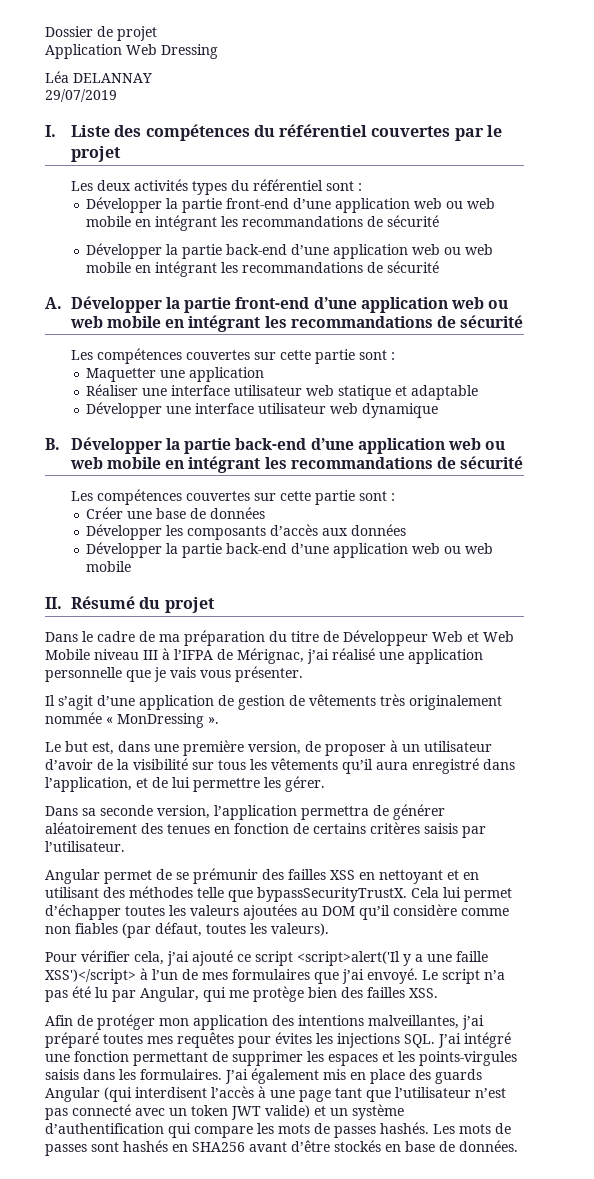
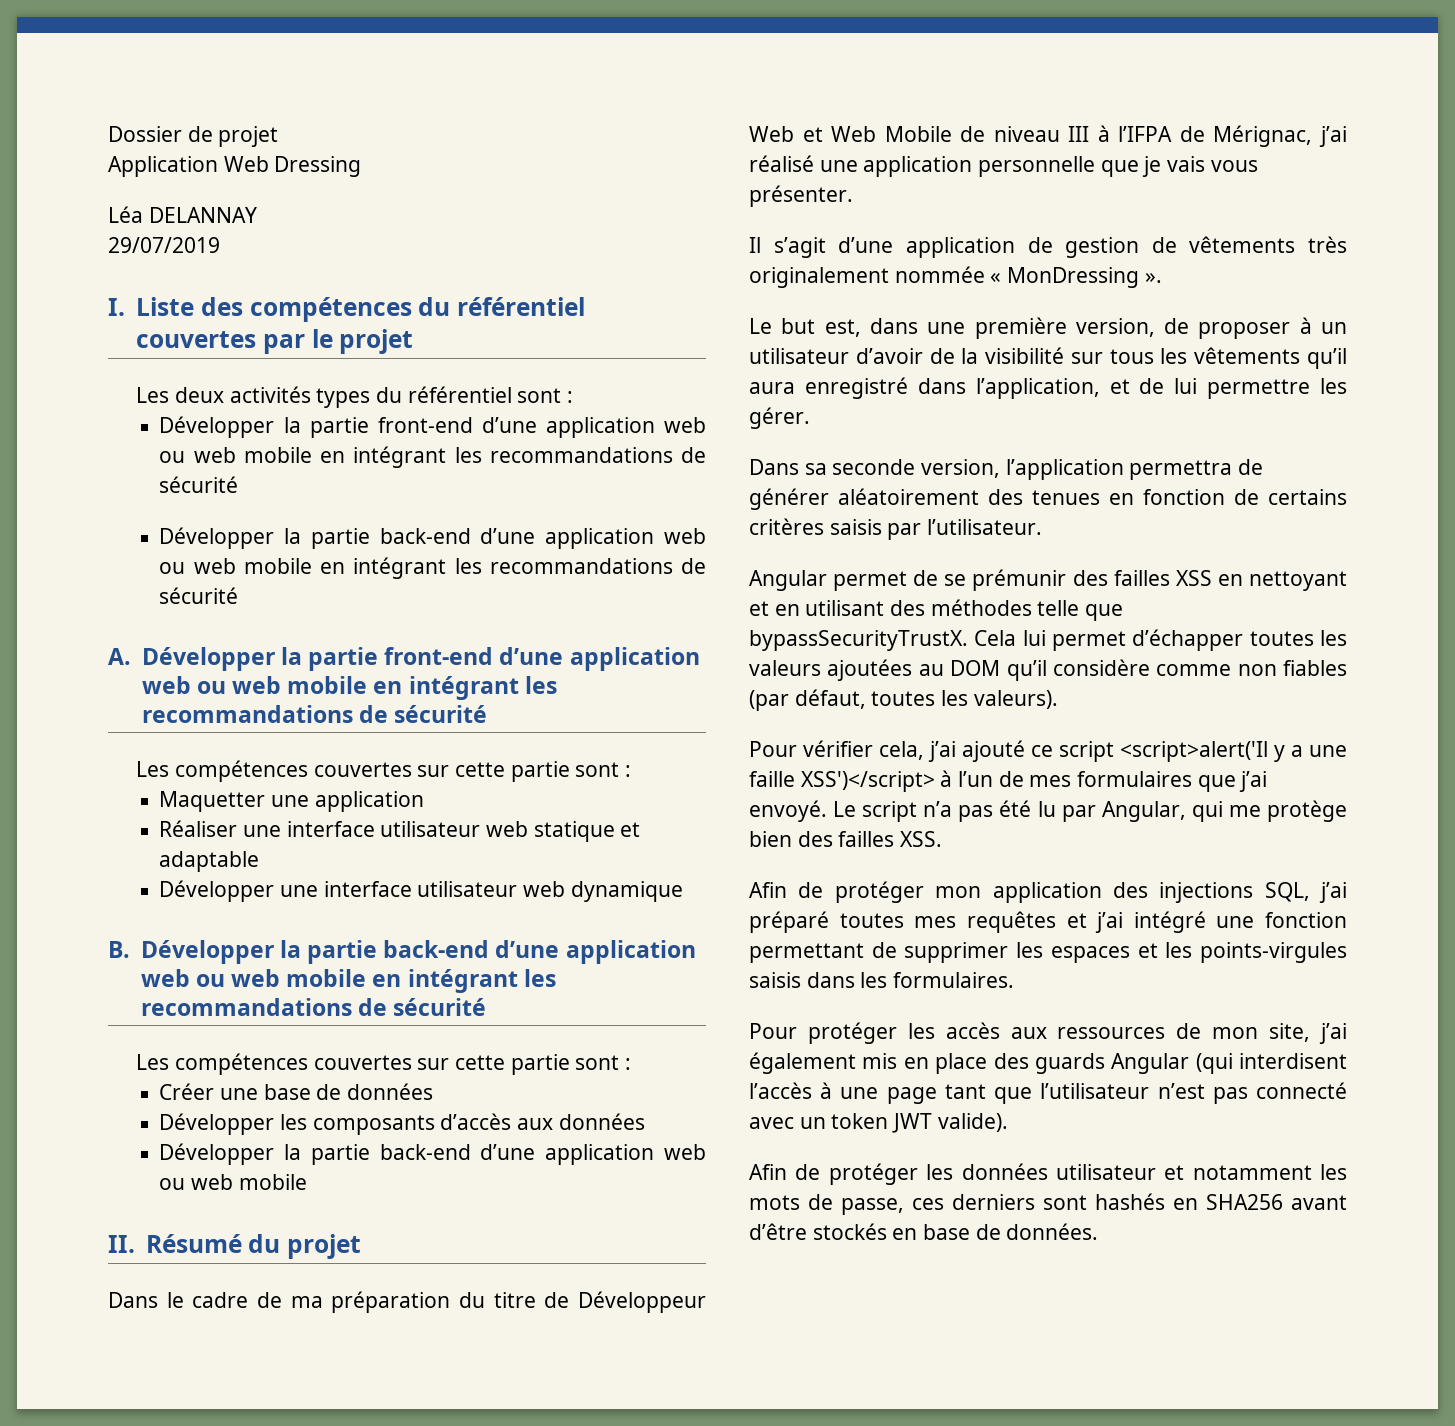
(90, 654) none -> [960,126,986,142] de
[298,1015,459,1029] intentions malveillantes, -> [1159,882,1310,903] injections SQL,
[238,1032,461,1048] pour évites les injections SQL. J’ai -> [1066,912,1124,933] et j’ai
[225,1069,248,1084] J’ai -> [749,1022,1347,1044] // Pour protéger les accès aux ressources de mon site, j’ai
[265,1104,404,1120] [45,1122,511,1138] [45,1144,87,1156] valide) et un système d’authentification qui compare les mots de passes hashés. Les mots de passes -> [937,1113,1008,1132] [749,1163,1347,1185] [749,1194,1035,1215] valide). // Afin de protéger les données utilisateur et notamment les mots de passe, ces derniers

